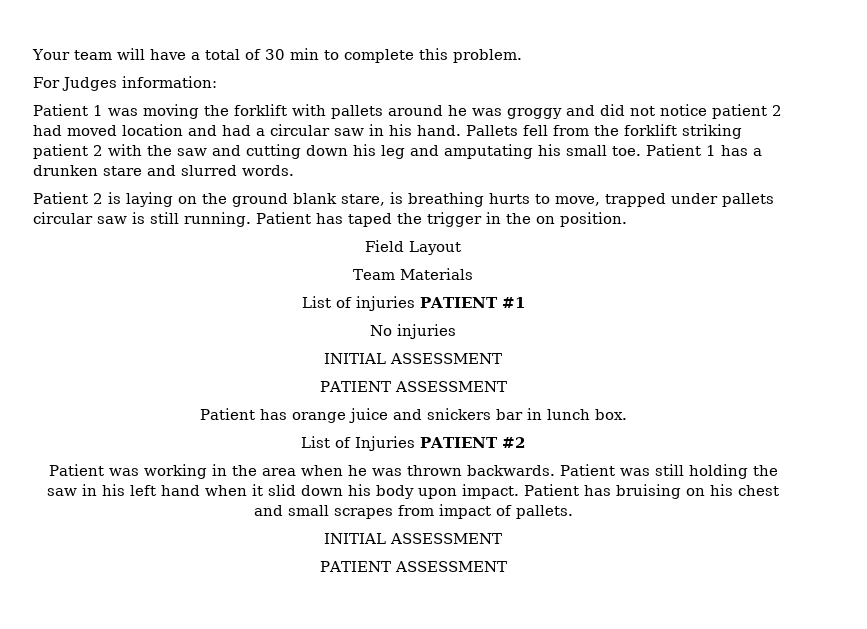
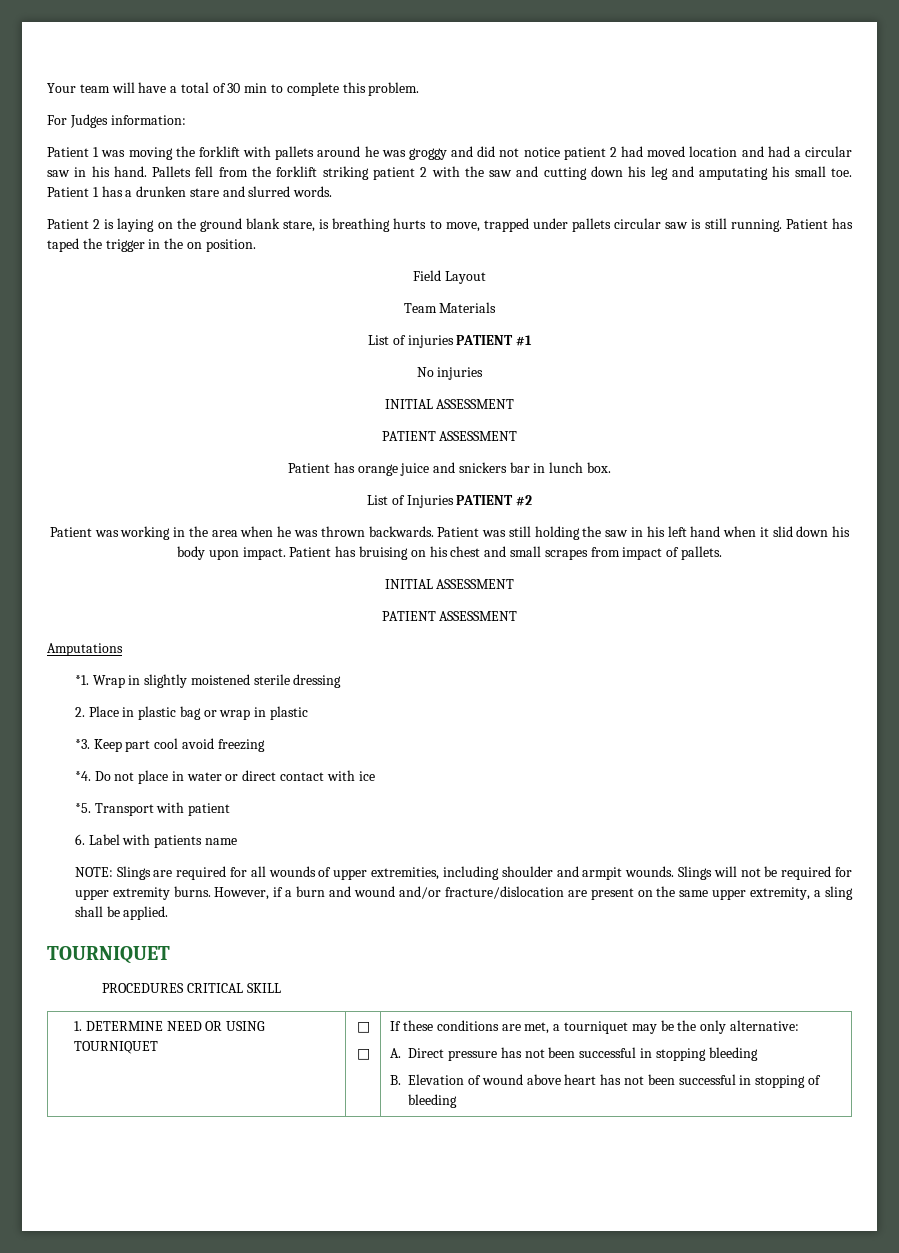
(507, 566) none -> [47,643,123,656] [74,674,342,688] [74,706,308,720] [74,738,265,752] [74,770,375,784] [74,802,231,816] [74,834,237,848] [74,866,852,880] [74,886,853,900] [74,906,169,920] [47,946,170,964] [102,983,282,993] [73,1021,266,1031] [73,1041,158,1054] [356,1022,370,1033] [356,1049,370,1060] [390,1020,799,1034] [390,1047,758,1061] [390,1074,821,1088] [408,1094,458,1108] // Amputations // *1. Wrap in slightly moistened sterile dressing // 2. Place in plastic bag or wrap in plastic // *3. Keep part cool avoid freezing // *4. Do not place in water or direct contact with ice // *5. Transport with patient // 6. Label with patients name // NOTE: Slings are required for all wounds of upper extremities, including shoulder and armpit wounds. Slings will not be required for upper extremity burns. However, if a burn and wound and/or fracture/dislocation are present on the same upper extremity, a sling shall be applied. // TOURNIQUET // PROCEDURES CRITICAL SKILL // 1. DETERMINE NEED OR USING TOURNIQUET | □ // □ | If these conditions are met, a tourniquet may be the only alternative: // A. Direct pressure has not been successful in stopping bleeding // B. Elevation of wound above heart has not been successful in stopping of bleeding

